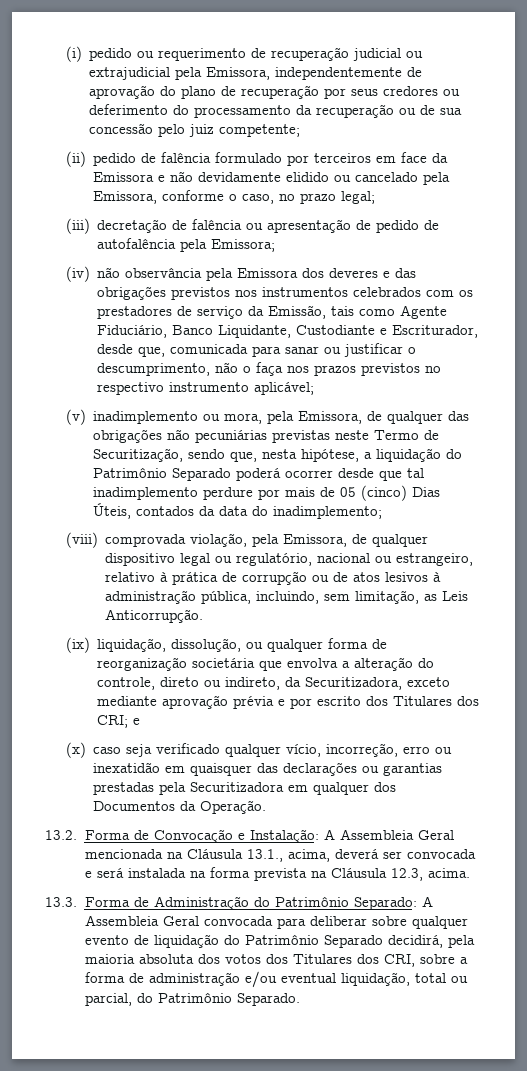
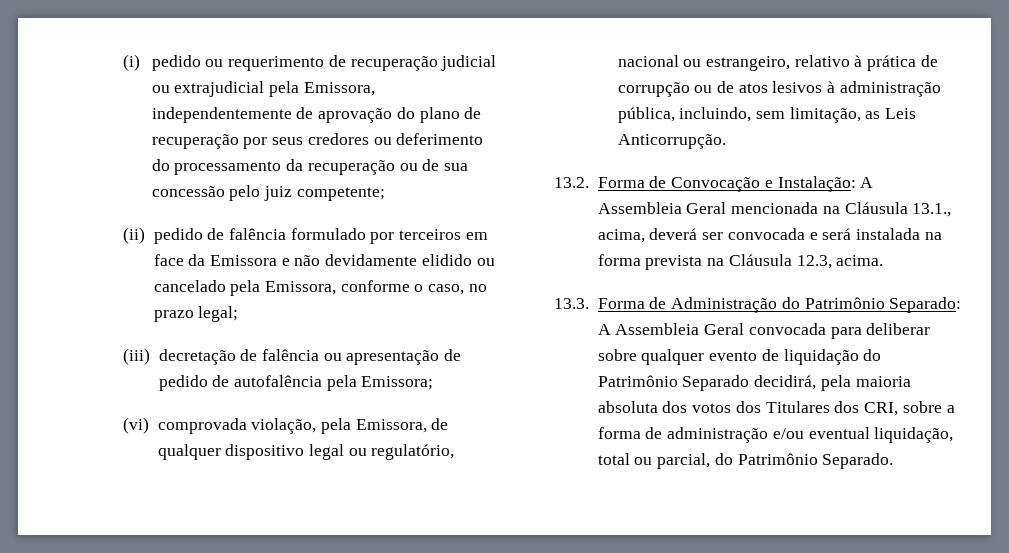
[65,266,417,282] [97,286,474,300] [97,305,448,319] [97,325,479,338] [97,343,417,357] [97,362,442,376] [97,382,315,395] [65,409,470,425] [93,429,440,443] [93,448,463,462] [93,467,425,481] [93,485,441,501] [93,503,383,519] [65,532,98,548] (iv) não observância pela Emissora dos deveres e das obrigações previstos nos instrumentos celebrados com os prestadores de serviço da Emissão, tais como Agente Fiduciário, Banco Liquidante, Custodiante e Escriturador, desde que, comunicada para sanar ou justificar o descumprimento, não o faça nos prazos previstos no respectivo instrumento aplicável; // (v) inadimplemento ou mora, pela Emissora, de qualquer das obrigações não pecuniárias previstas neste Termo de Securitização, sendo que, nesta hipótese, a liquidação do Patrimônio Separado poderá ocorrer desde que tal inadimplemento perdure por mais de 05 (cinco) Dias Úteis, contados da data do inadimplemento; // (viii) -> [122,417,149,434] (vi)
[65,637,388,653] [97,657,435,671] [97,677,451,690] [97,695,480,709] [97,715,141,728] [65,742,453,758] [93,762,443,776] [93,782,397,795] [93,800,267,814] // (ix) liquidação, dissolução, ou qualquer forma de reorganização societária que envolva a alteração do controle, direto ou indireto, da Securitizadora, exceto mediante aprovação prévia e por escrito dos Titulares dos CRI; e // (x) caso seja verificado qualquer vício, incorreção, erro ou inexatidão em quaisquer das declarações ou garantias prestadas pela Securitizadora em qualquer dos Documentos da Operação. -> (726, 141) none

